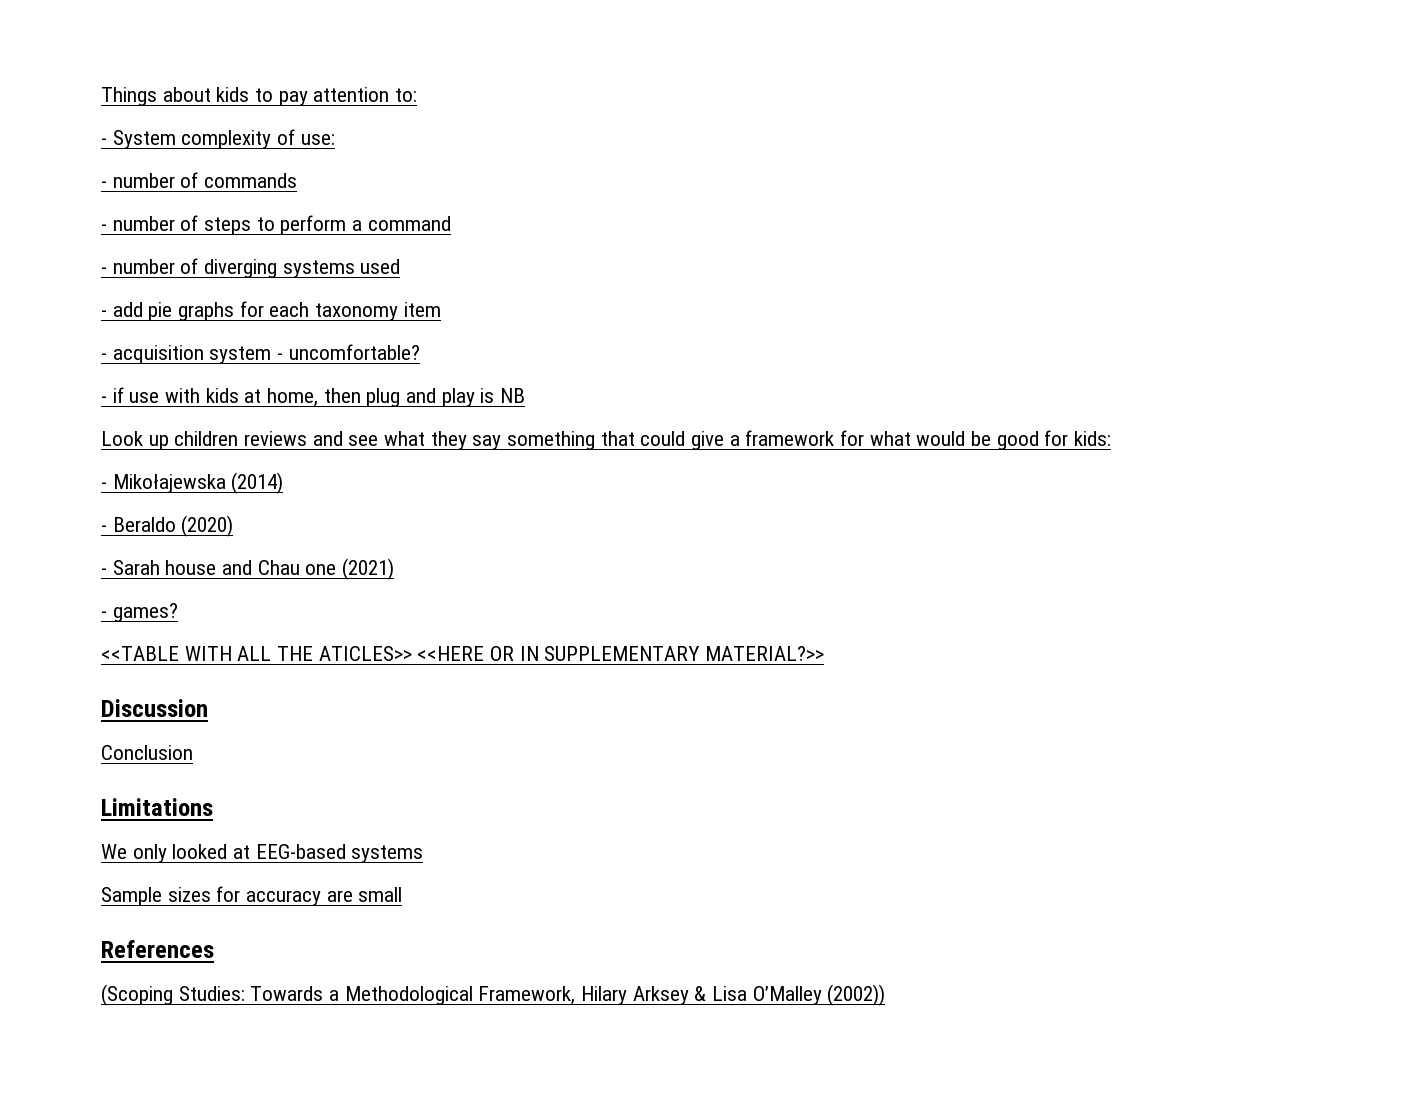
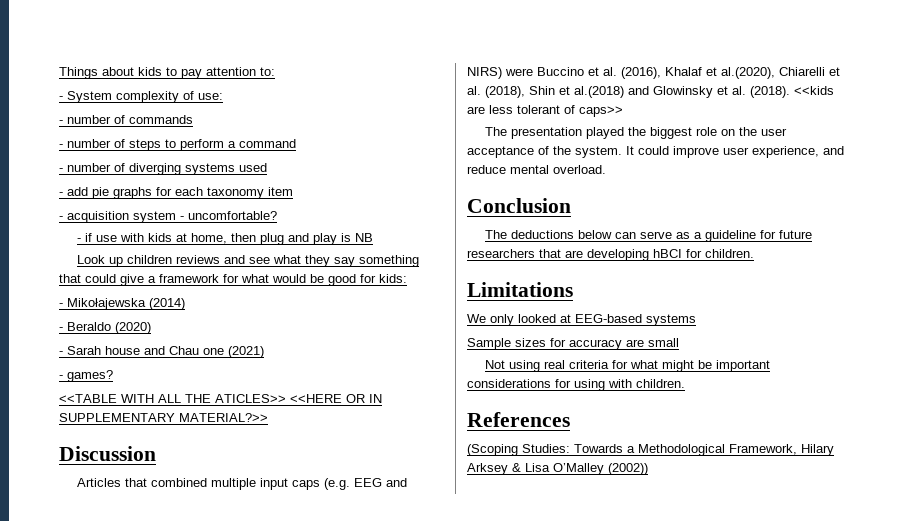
[101,745,193,760] Conclusion -> [77,478,408,490] [467,67,840,79] [467,86,834,98] [467,105,623,117] [485,127,788,139] [467,146,844,158] [467,165,606,174] [467,198,571,213] [485,230,813,242] [467,249,754,261] Articles that combined multiple input caps (e.g. EEG and NIRS) were Buccino et al. (2016), Khalaf et al.(2020), Chiarelli et al. (2018), Shin et al.(2018) and Glowinsky et al. (2018). <<kids are less tolerant of caps>> // The presentation played the biggest role on the user acceptance of the system. It could improve user experience, and reduce mental overload. // Conclusion // The deductions below can serve as a guideline for future researchers that are developing hBCI for children.
(403, 894) none -> [485,360,771,372] [467,379,685,391] // Not using real criteria for what might be important considerations for using with children.

